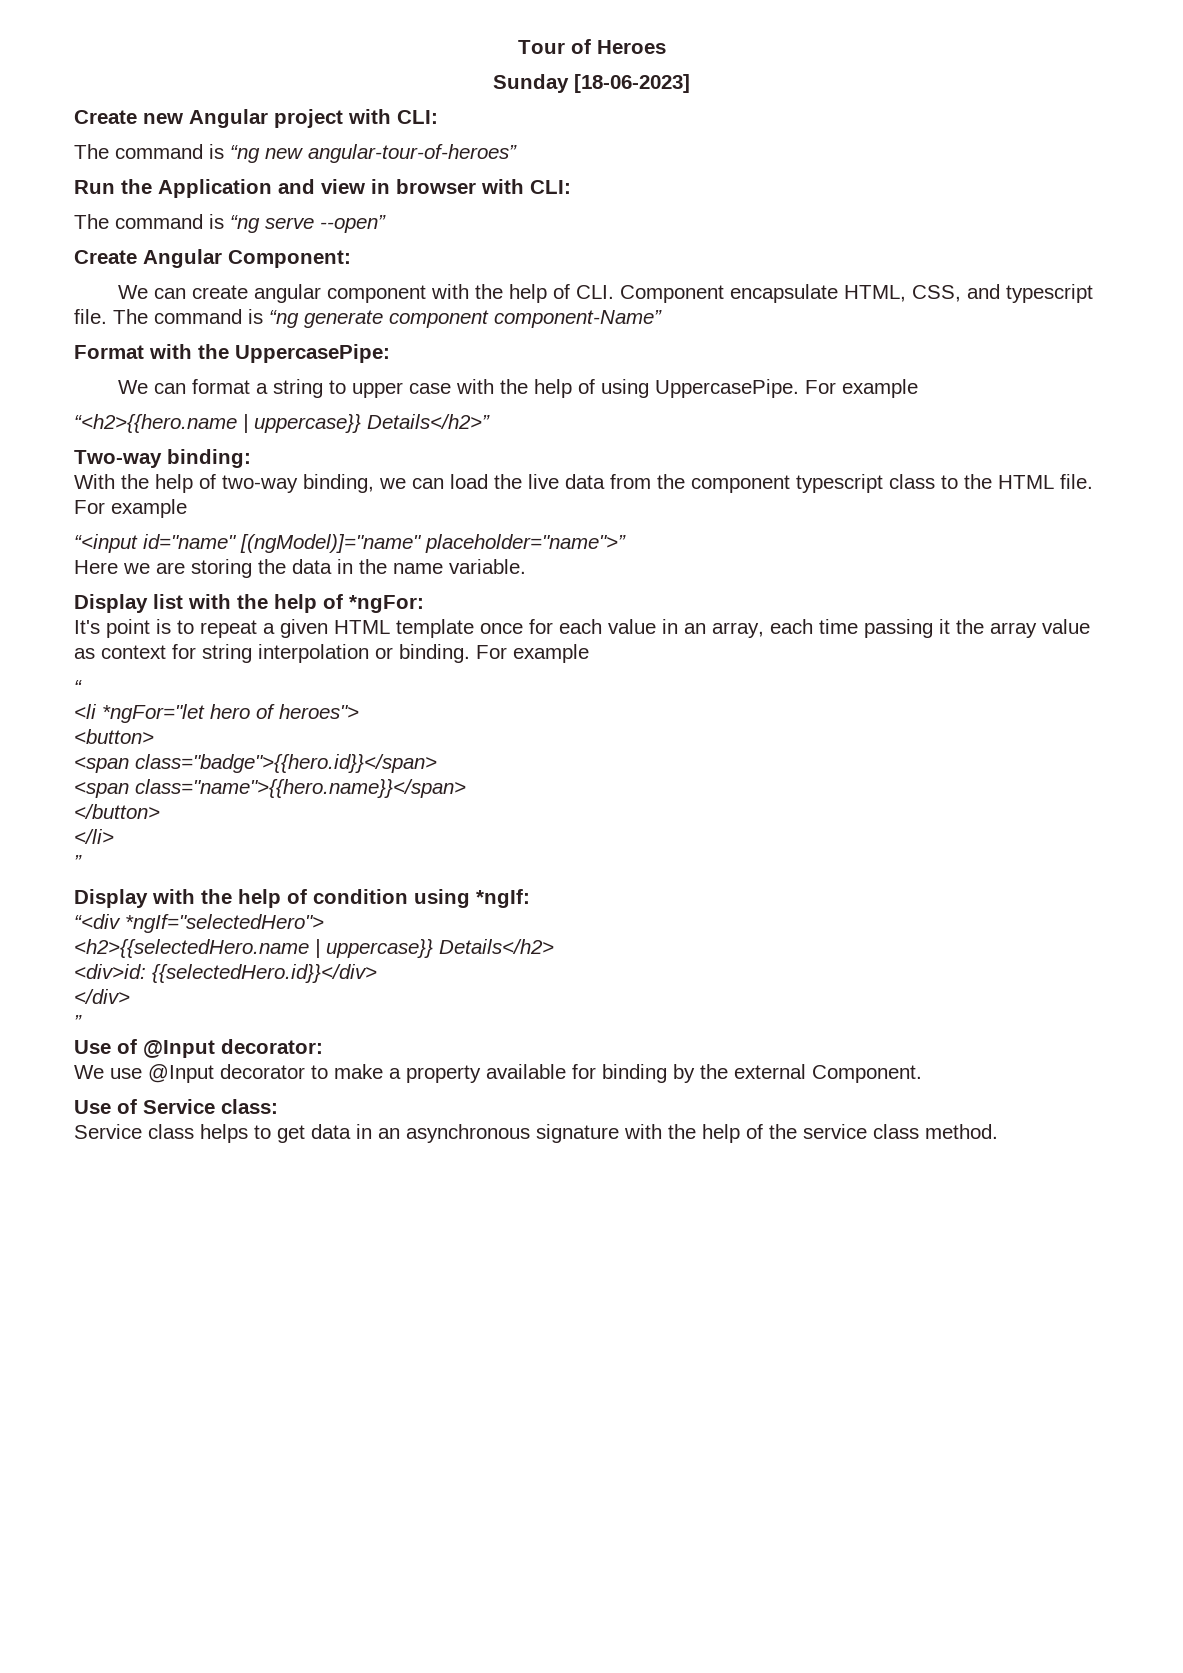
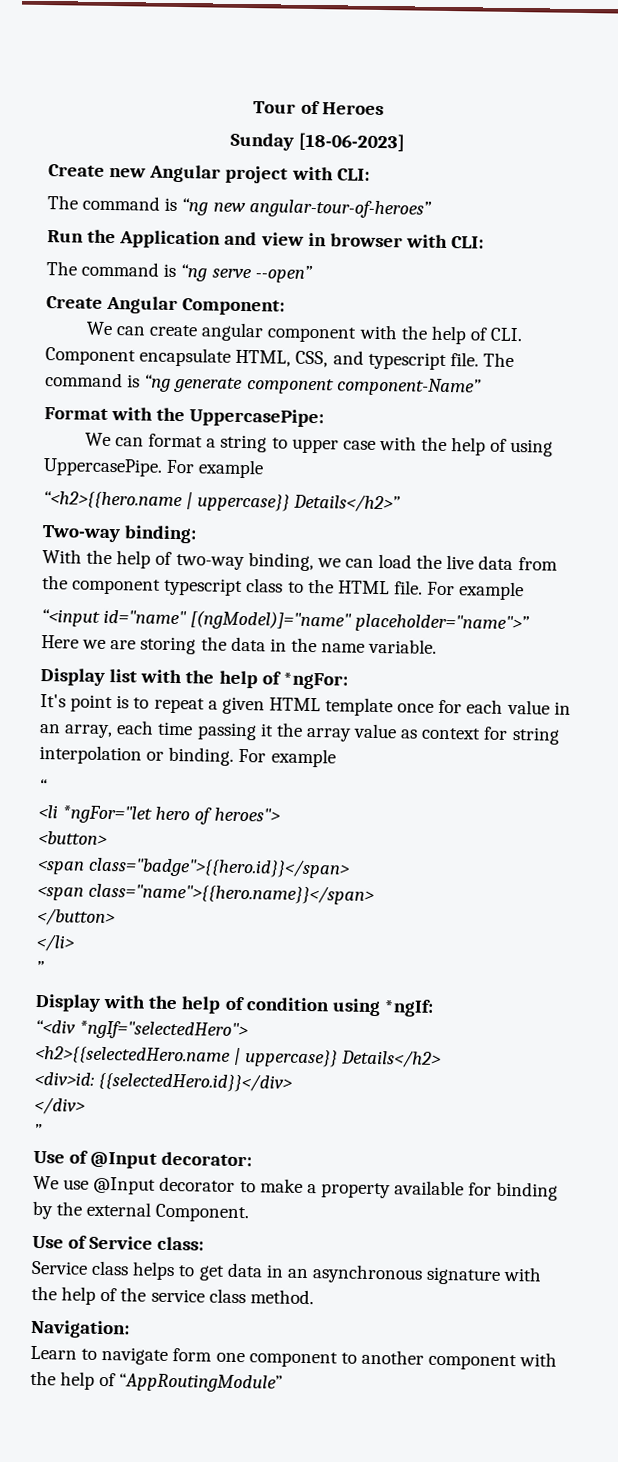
(998, 1131) none -> [30,1319,130,1339] [30,1345,558,1371] [30,1370,284,1393] // Navigation: // Learn to navigate form one component to another component with the help of “AppRoutingModule”

